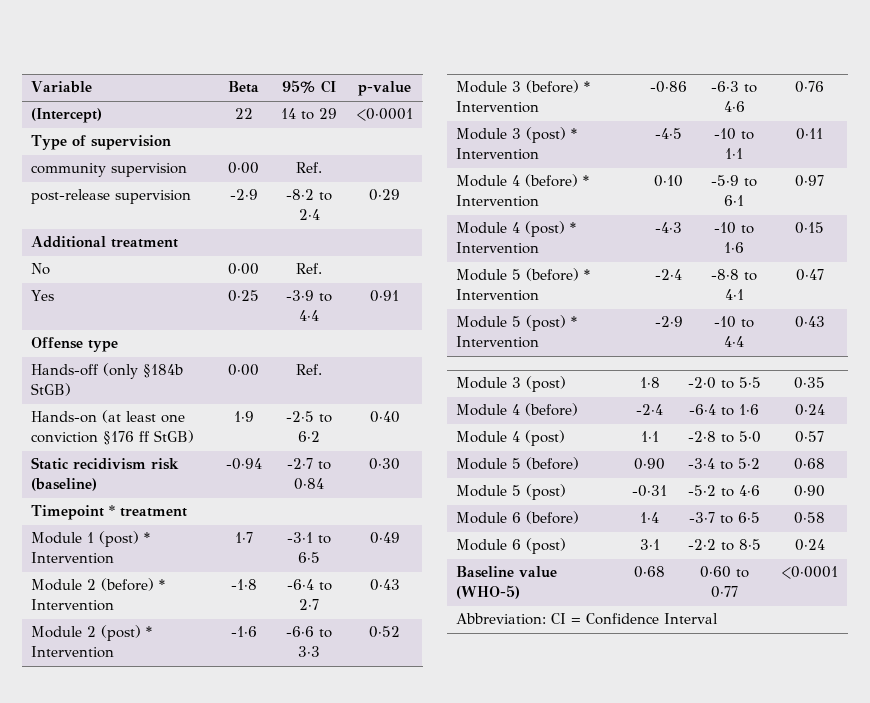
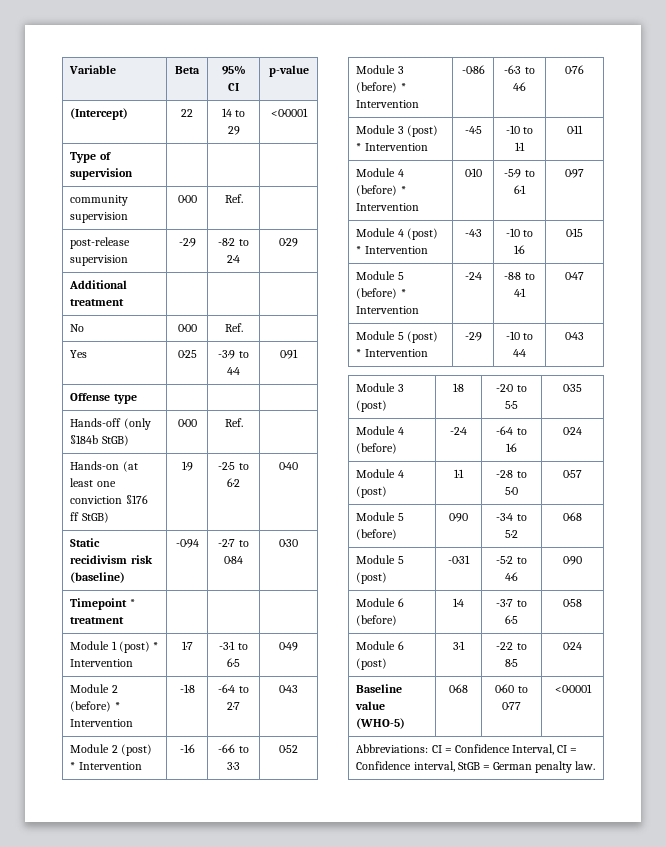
[456,613,719,625] Abbreviation: CI = Confidence Interval -> [356,744,578,755] [356,761,596,773] Abbreviations: CI = Confidence Interval, CI = Confidence interval, StGB = German penalty law.

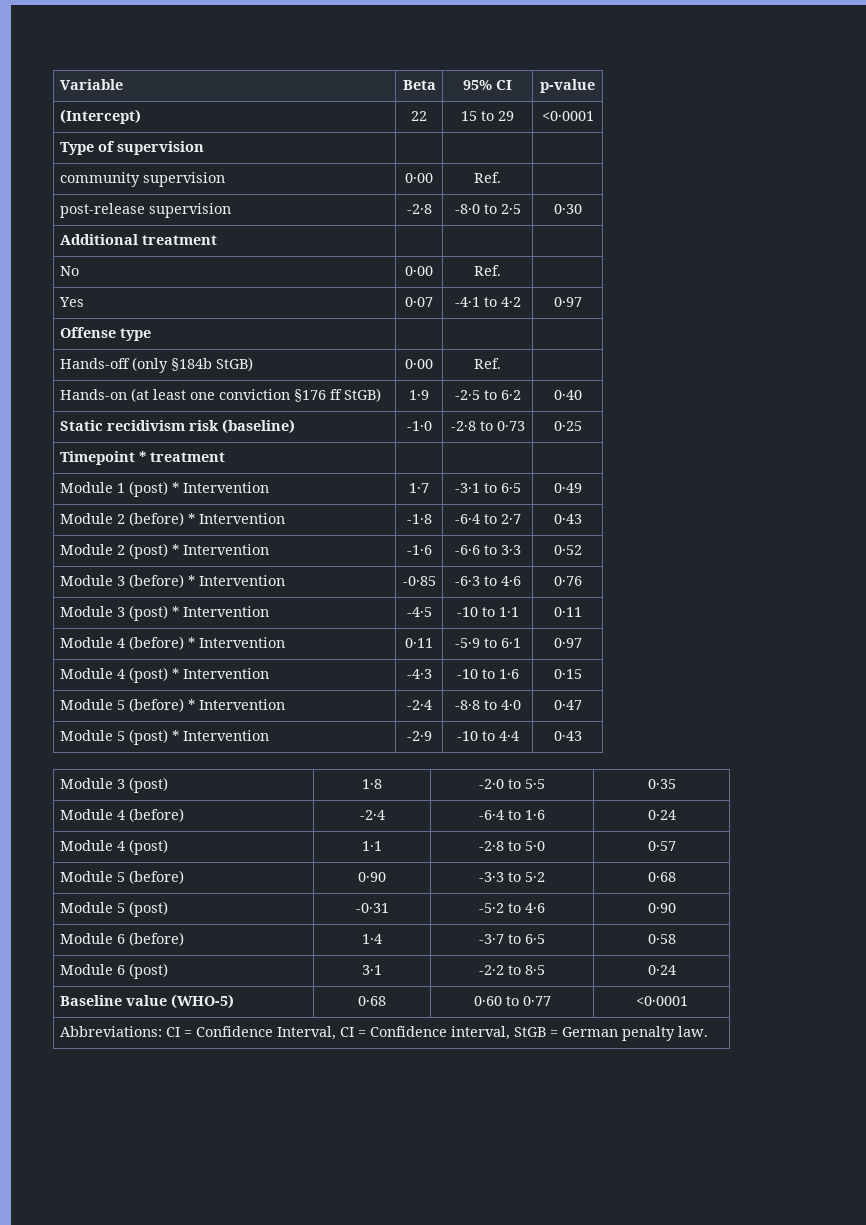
[221,108,232,117] 14 -> [461,111,477,121] 15
[178,238,196,247] [218,238,249,246] [227,255,240,263] [279,238,298,247] -2·9 | -8·2 to 2·4 | 0·29 -> [406,204,432,214] [454,204,521,214] [553,204,582,214] -2·8 | -8·0 to 2·5 | 0·30
[177,350,197,358] [218,350,249,359] [227,367,240,375] [280,349,298,359] 0·25 | -3·9 to 4·4 | 0·91 -> [405,297,433,307] [454,297,521,307] [553,297,582,307] 0·07 | -4·1 to 4·2 | 0·97
[175,539,199,548] [218,539,249,547] [224,556,243,564] [279,539,298,547] -0·94 | -2·7 to 0·84 | 0·30 -> [406,421,432,431] [450,421,525,431] [553,421,582,431] -1·0 | -2·8 to 0·73 | 0·25
[461,65,485,74] -0·86 -> [402,576,436,586] -0·85
[464,168,482,177] 0·10 -> [405,638,433,648] 0·11
[514,288,526,297] 4·1 -> [500,700,521,710] 4·0
[496,513,514,521] -3·4 -> [479,872,504,882] -3·3

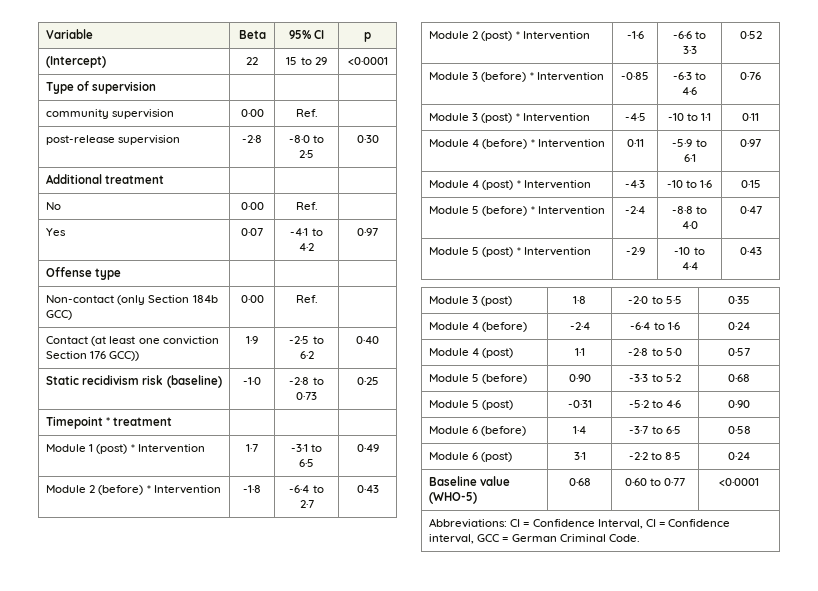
[540,79,595,93] p-value -> [364,32,371,42] p
[59,357,253,373] [405,359,433,369] [474,358,501,369] [59,389,127,400] Hands-off (only §184b StGB) | 0·00 | Ref. | // Hands-on -> [46,295,218,305] [46,310,73,320] [240,295,264,303] [295,295,318,303] [46,336,89,344] Non-contact (only Section 184b GCC) | 0·00 | Ref. | // Contact
[293,388,381,402] §176 ff StGB) -> [46,351,140,361] Section 176 GCC))
[513,1027,546,1037] StGB -> [477,534,500,542] GCC
[621,1026,708,1041] penalty law. -> [559,534,640,542] Criminal Code.

